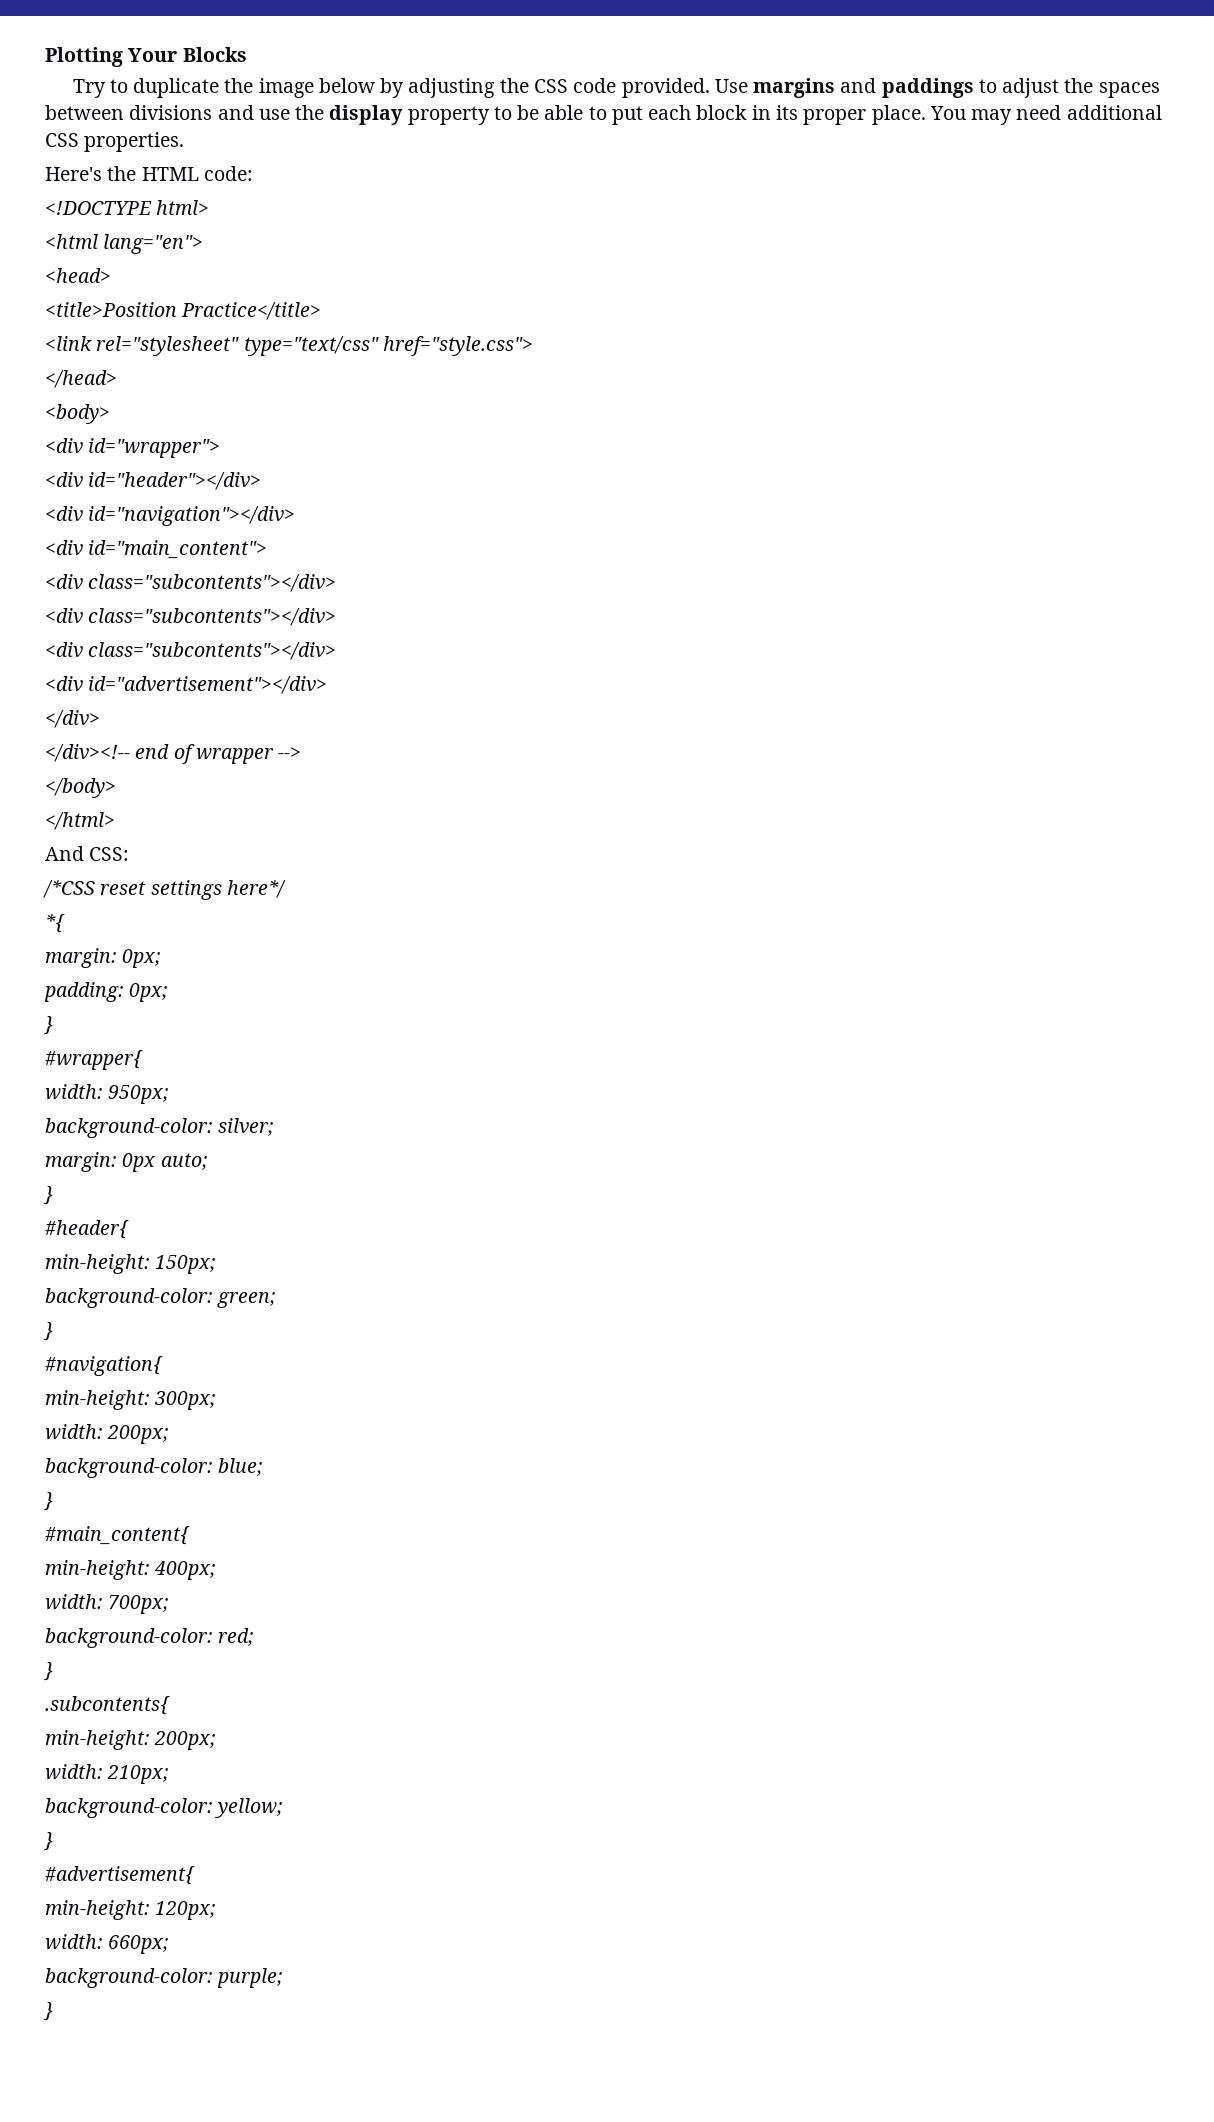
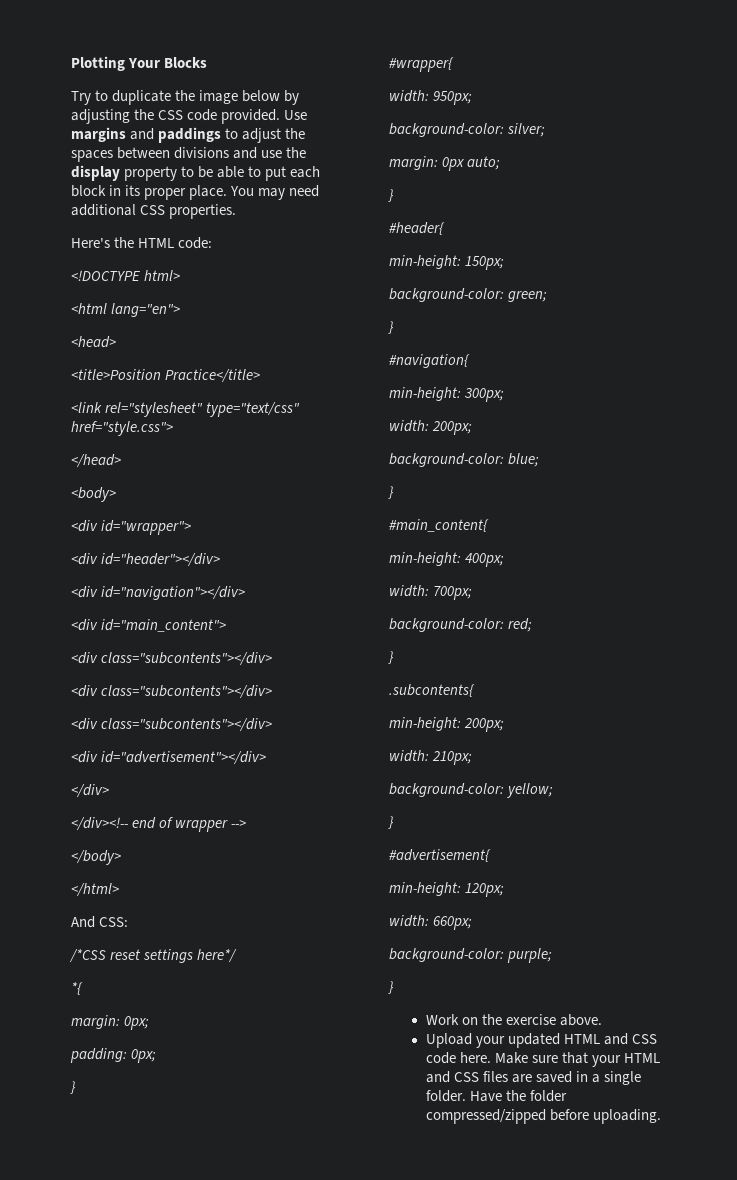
(53, 2011) none -> [425,1014,603,1026] [425,1033,658,1048] [425,1052,661,1067] [425,1071,642,1085] [425,1090,568,1102] [425,1109,662,1124] // Work on the exercise above. // Upload your updated HTML and CSS code here. Make sure that your HTML and CSS files are saved in a single folder. Have the folder compressed/zipped before uploading.

